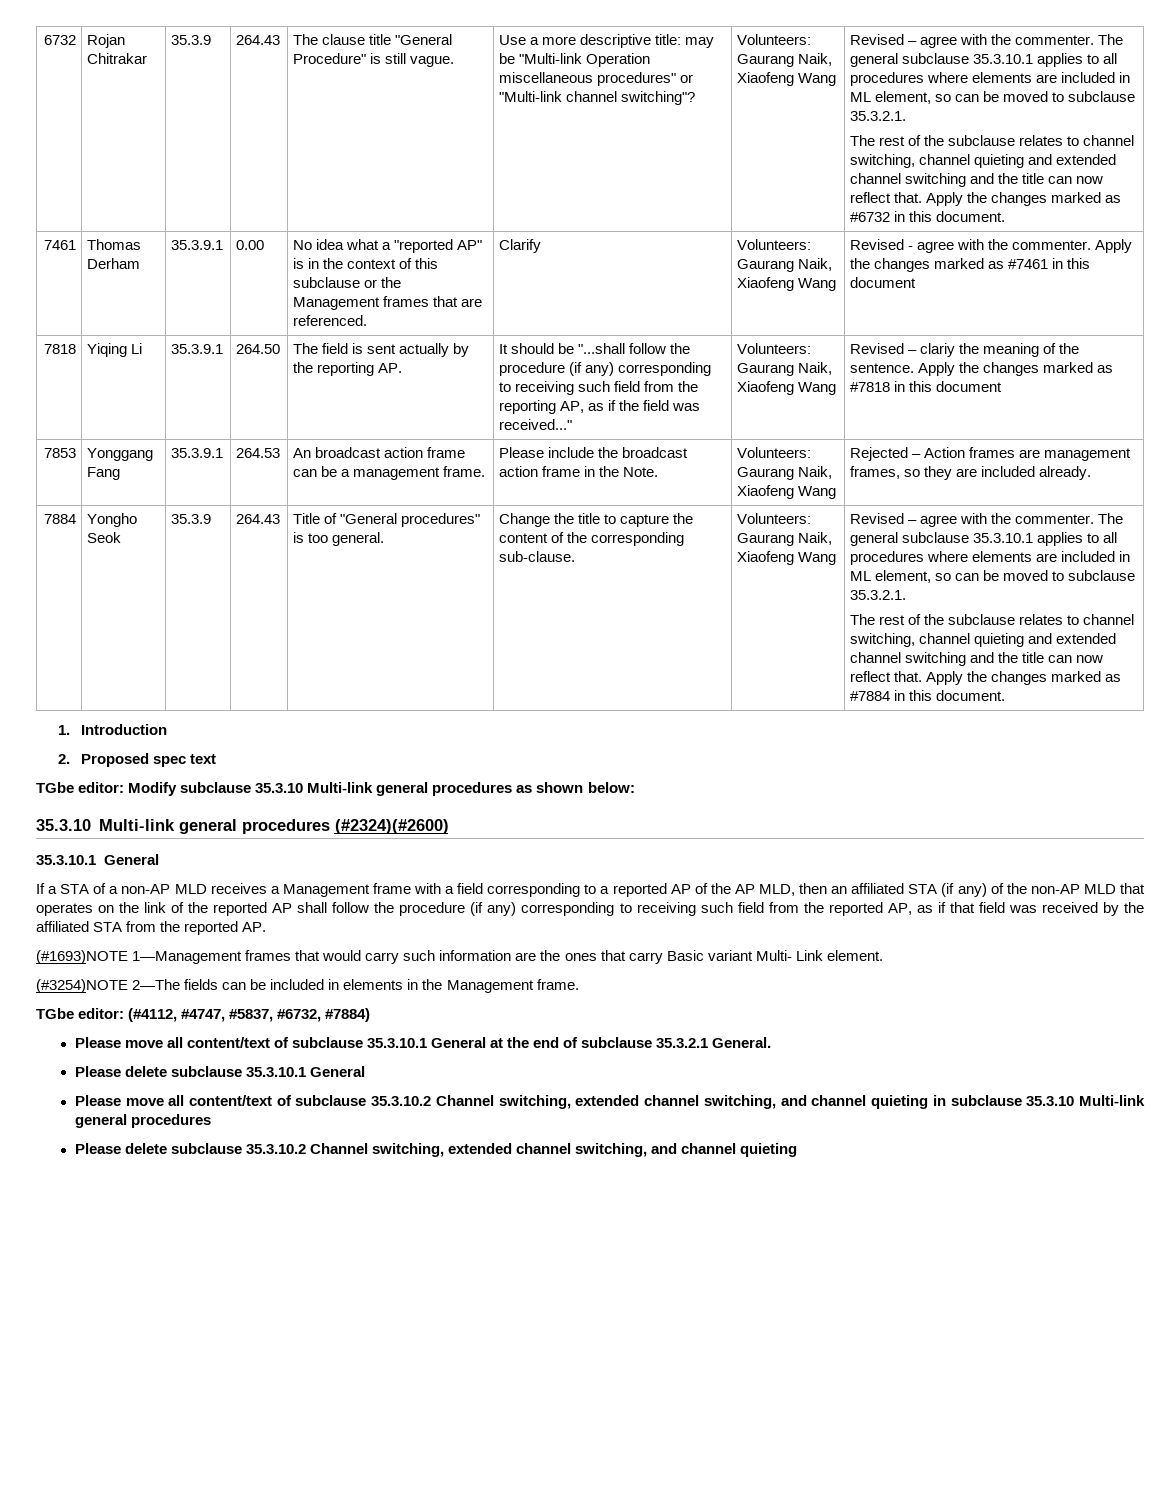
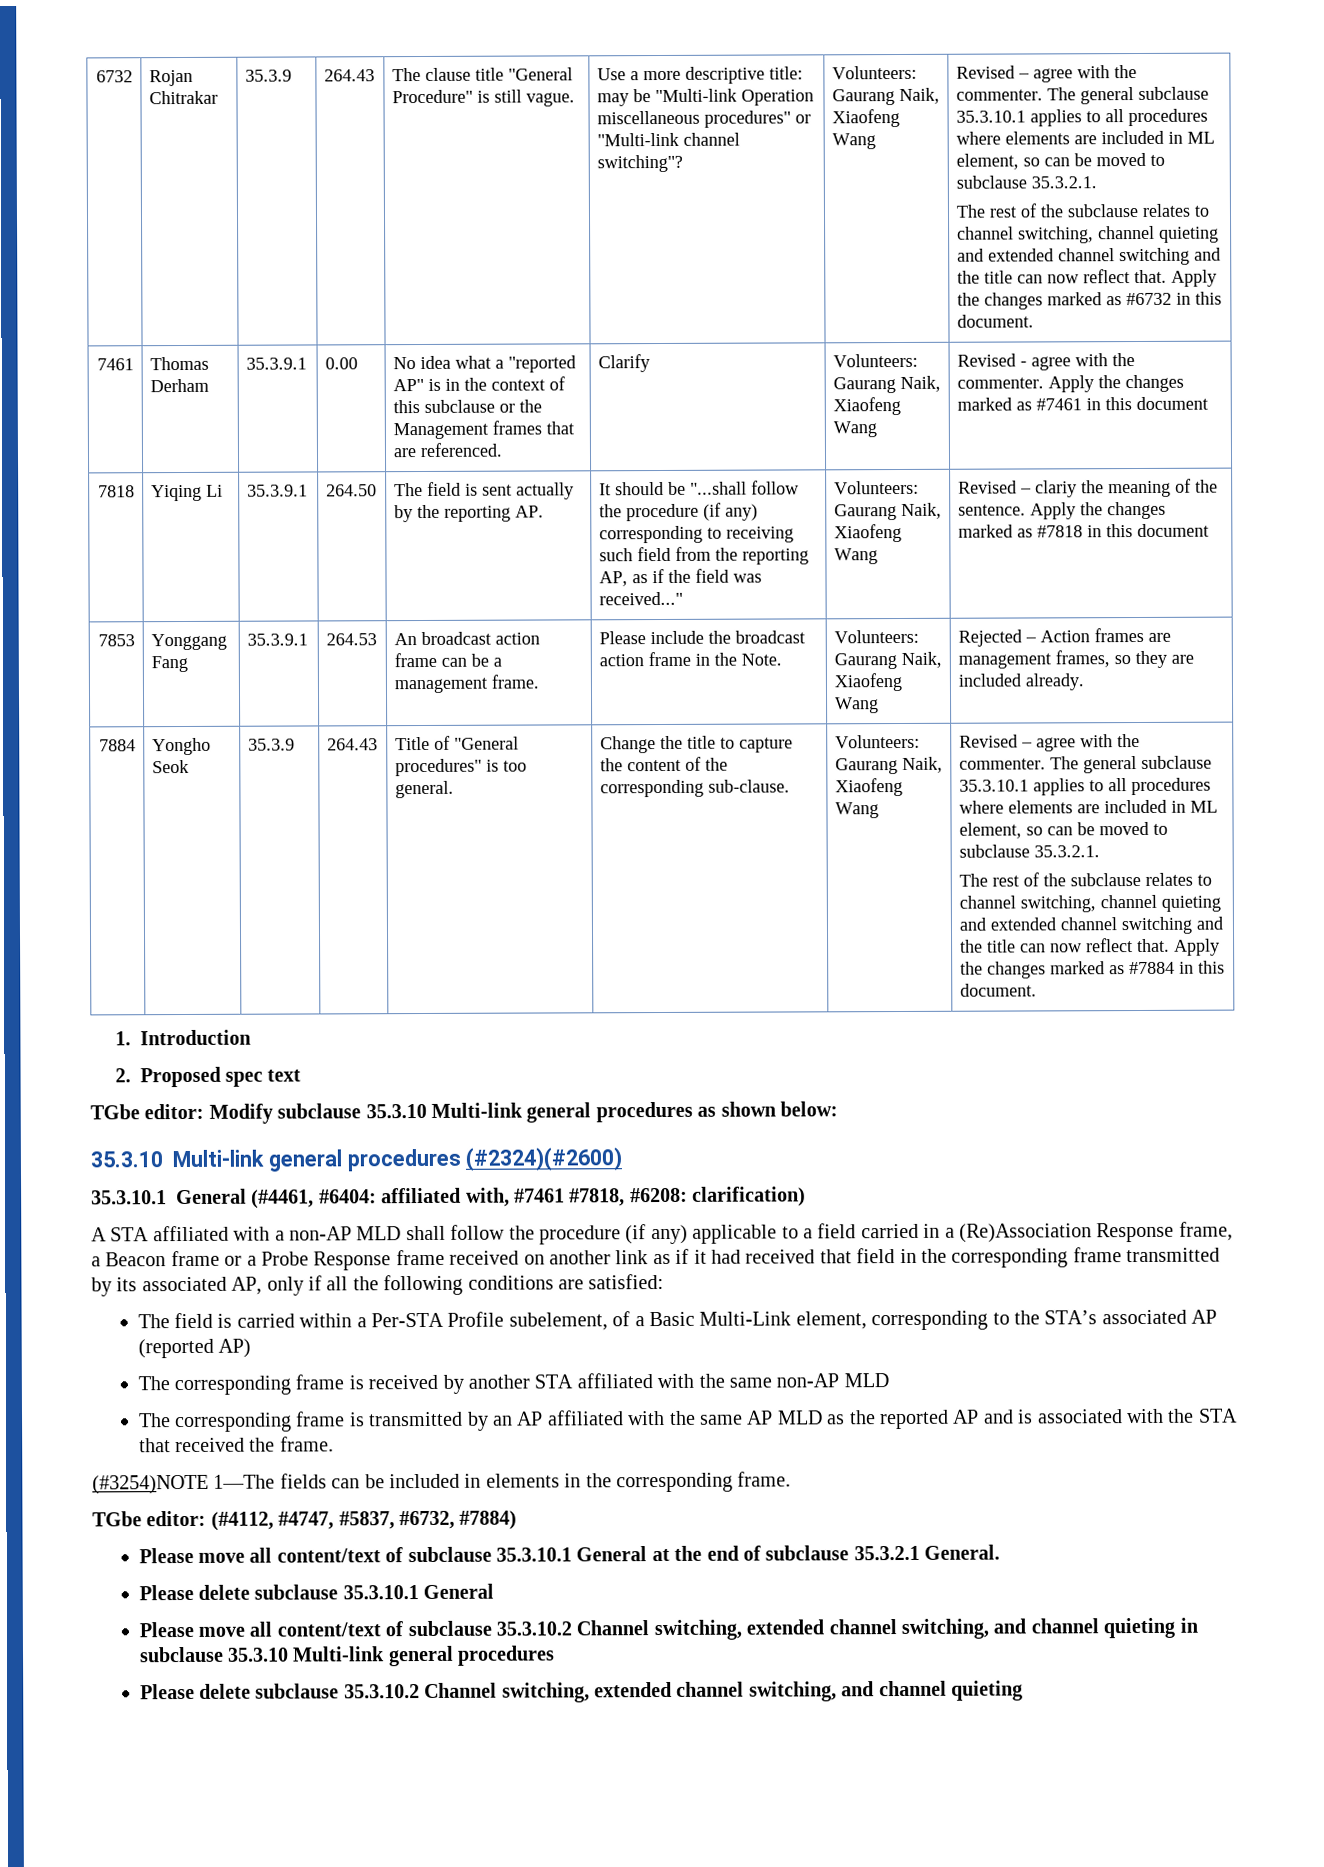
[36,883,1146,897] [36,902,293,916] // If a STA of a non-AP MLD receives a Management frame with a field corresponding to a reported AP of the AP MLD, then an affiliated STA (if any) of the non-AP MLD that operates on the link of the reported AP -> [251,1186,807,1209] [91,1225,402,1242] (#4461, #6404: affiliated with, #7461 #7818, #6208: clarification) // A STA affiliated with a non-AP MLD
[521,902,1144,916] [36,921,267,935] [36,950,883,964] corresponding to receiving such field from the reported AP, as if that field was received by the affiliated STA from the reported AP. // (#1693)NOTE 1—Management frames that would carry such information are the ones that carry Basic variant Multi- Link element. -> [692,1221,1233,1244] [91,1247,1221,1271] [91,1273,665,1297] [137,1309,1218,1331] [137,1338,251,1359] [137,1373,889,1396] [138,1408,1238,1433] [138,1436,334,1453] applicable to a field carried in a (Re)Association Response frame, a Beacon frame or a Probe Response frame received on another link as if it had received that field in the corresponding frame transmitted by its associated AP, only if all the following conditions are satisfied: // The field is carried within a Per-STA Profile subelement, of a Basic Multi-Link element, corresponding to the STA’s associated AP (reported AP) // The corresponding frame is received by another STA affiliated with the same non-AP MLD // The corresponding frame is transmitted by an AP affiliated with the same AP MLD as the reported AP and is associated with the STA that received the frame.
[132,979,181,990] 2—The -> [213,1474,276,1489] 1—The
[446,980,534,993] Management -> [615,1472,733,1493] corresponding

